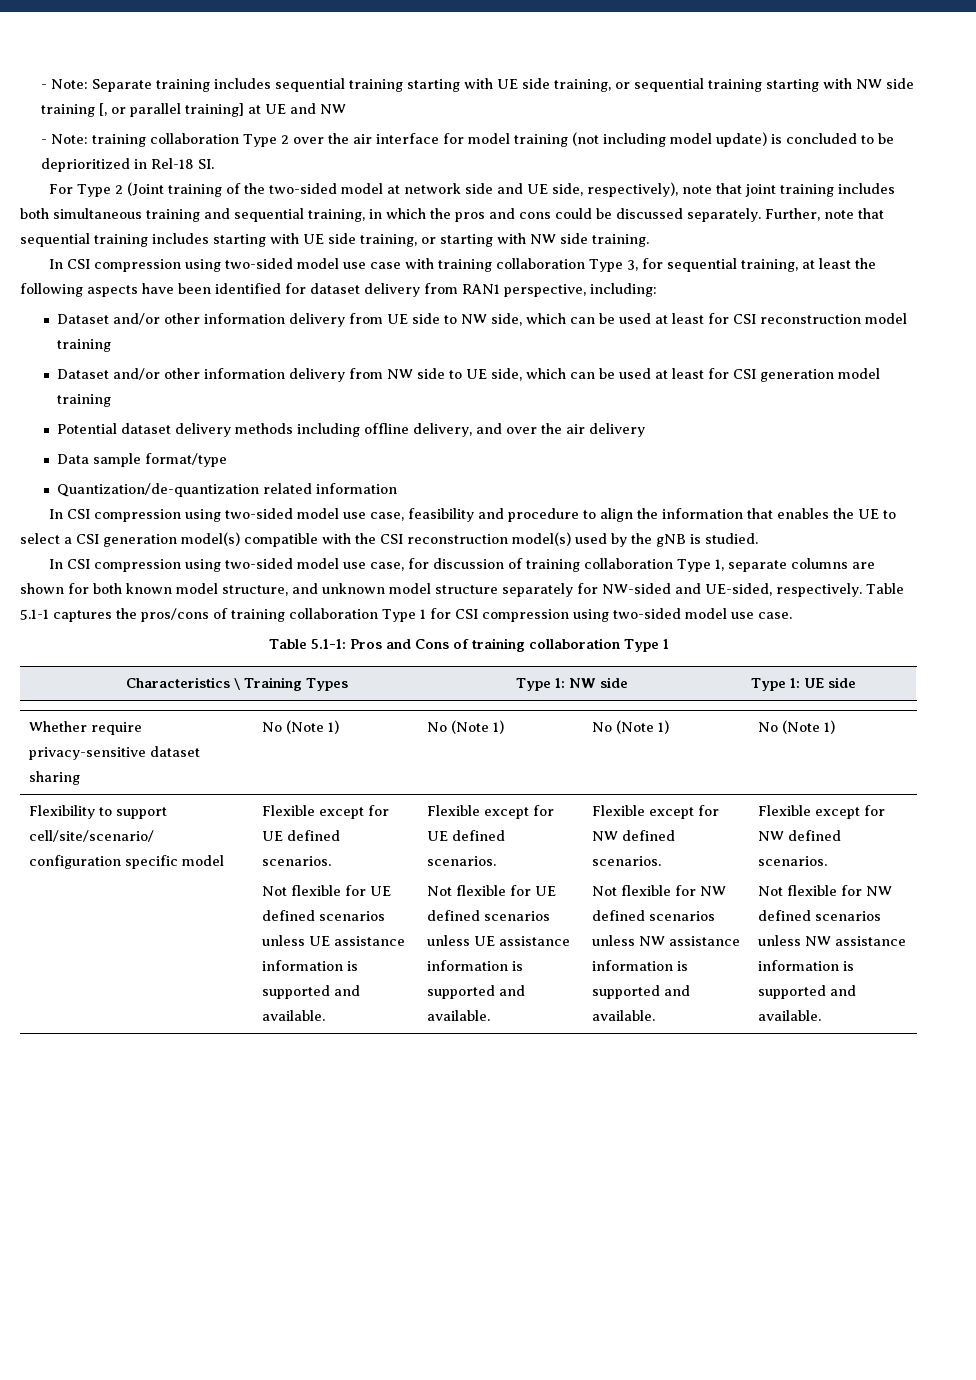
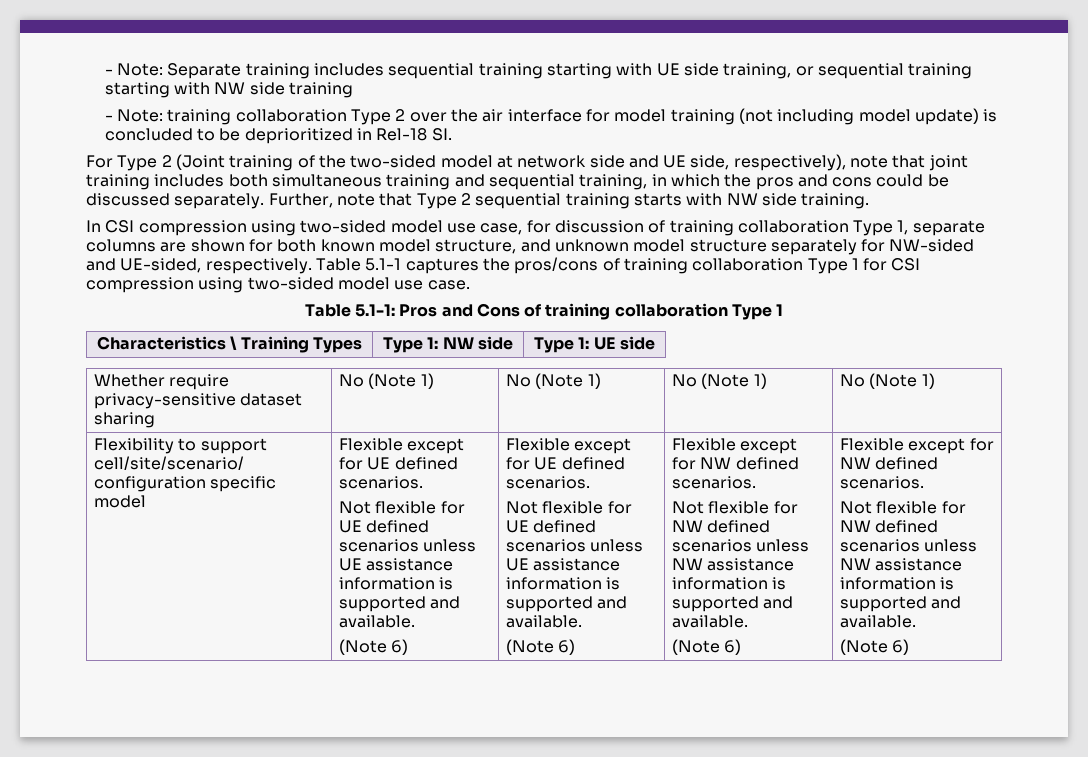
[98,103,346,117] [, or parallel training] at UE and NW -> (354, 90) none
[20,233,649,247] [48,258,876,272] [20,283,657,297] [56,313,907,327] [56,339,111,352] [56,368,880,382] [56,394,111,407] [56,423,645,437] [56,453,227,467] [56,483,397,497] [48,508,896,522] [20,532,758,547] sequential training includes starting with UE side training, or starting with NW side training. // In CSI compression using two-sided model use case with training collaboration Type 3, for sequential training, at least the following aspects have been identified for dataset delivery from RAN1 perspective, including: // Dataset and/or other information delivery from UE side to NW side, which can be used at least for CSI reconstruction model training // Dataset and/or other information delivery from NW side to UE side, which can be used at least for CSI generation model training // Potential dataset delivery methods including offline delivery, and over the air delivery // Data sample format/type // Quantization/de-quantization related information // In CSI compression using two-sided model use case, feasibility and procedure to align the information that enables the UE to select a CSI generation model(s) compatible with the CSI reconstruction model(s) used by the gNB is studied. -> [416,193,870,209] Type 2 sequential training starts with NW side training.
(326, 1015) none -> [338,639,409,655] // (Note 6)
(491, 1015) none -> [505,639,576,655] // (Note 6)
(656, 1015) none -> [671,639,742,655] // (Note 6)
(822, 1015) none -> [839,639,910,655] // (Note 6)

